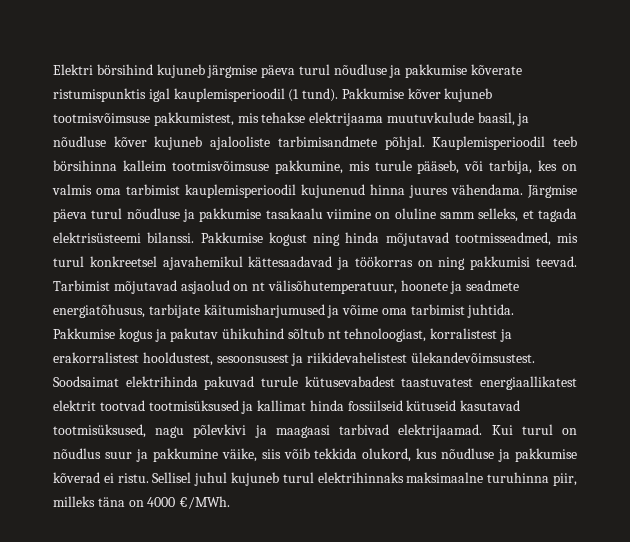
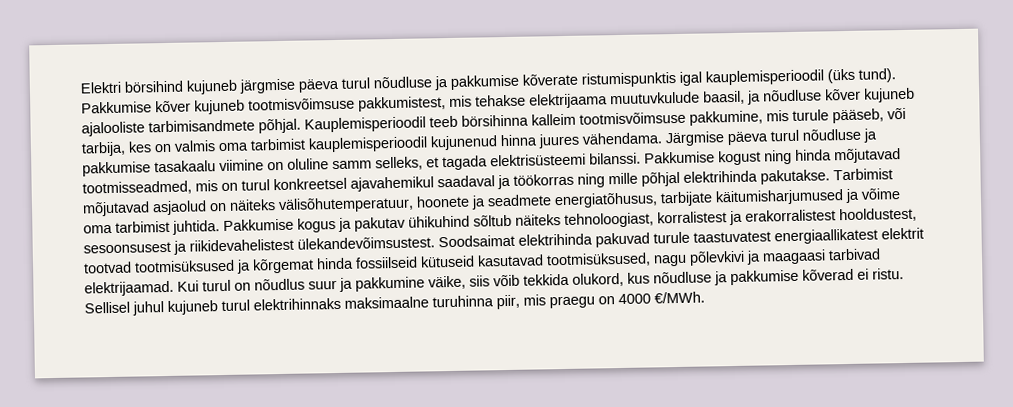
[288,89,300,102] (1 -> [827,68,855,84] (üks
(578, 238) none -> [221,182,238,192] on
[248,256,333,267] kättesaadavad -> [437,175,495,188] saadaval
[417,256,577,270] on ning pakkumisi teevad. -> [577,169,830,188] ning mille põhjal elektrihinda pakutakse.
[252,282,266,291] nt -> [229,199,276,211] näiteks
[327,330,341,339] nt -> [515,214,561,226] näiteks
[304,376,395,387] kütusevabadest -> (690, 237) none
[257,400,307,411] kallimat -> [252,258,314,274] kõrgemat
[53,496,125,507] milleks täna -> [523,294,595,309] mis praegu

